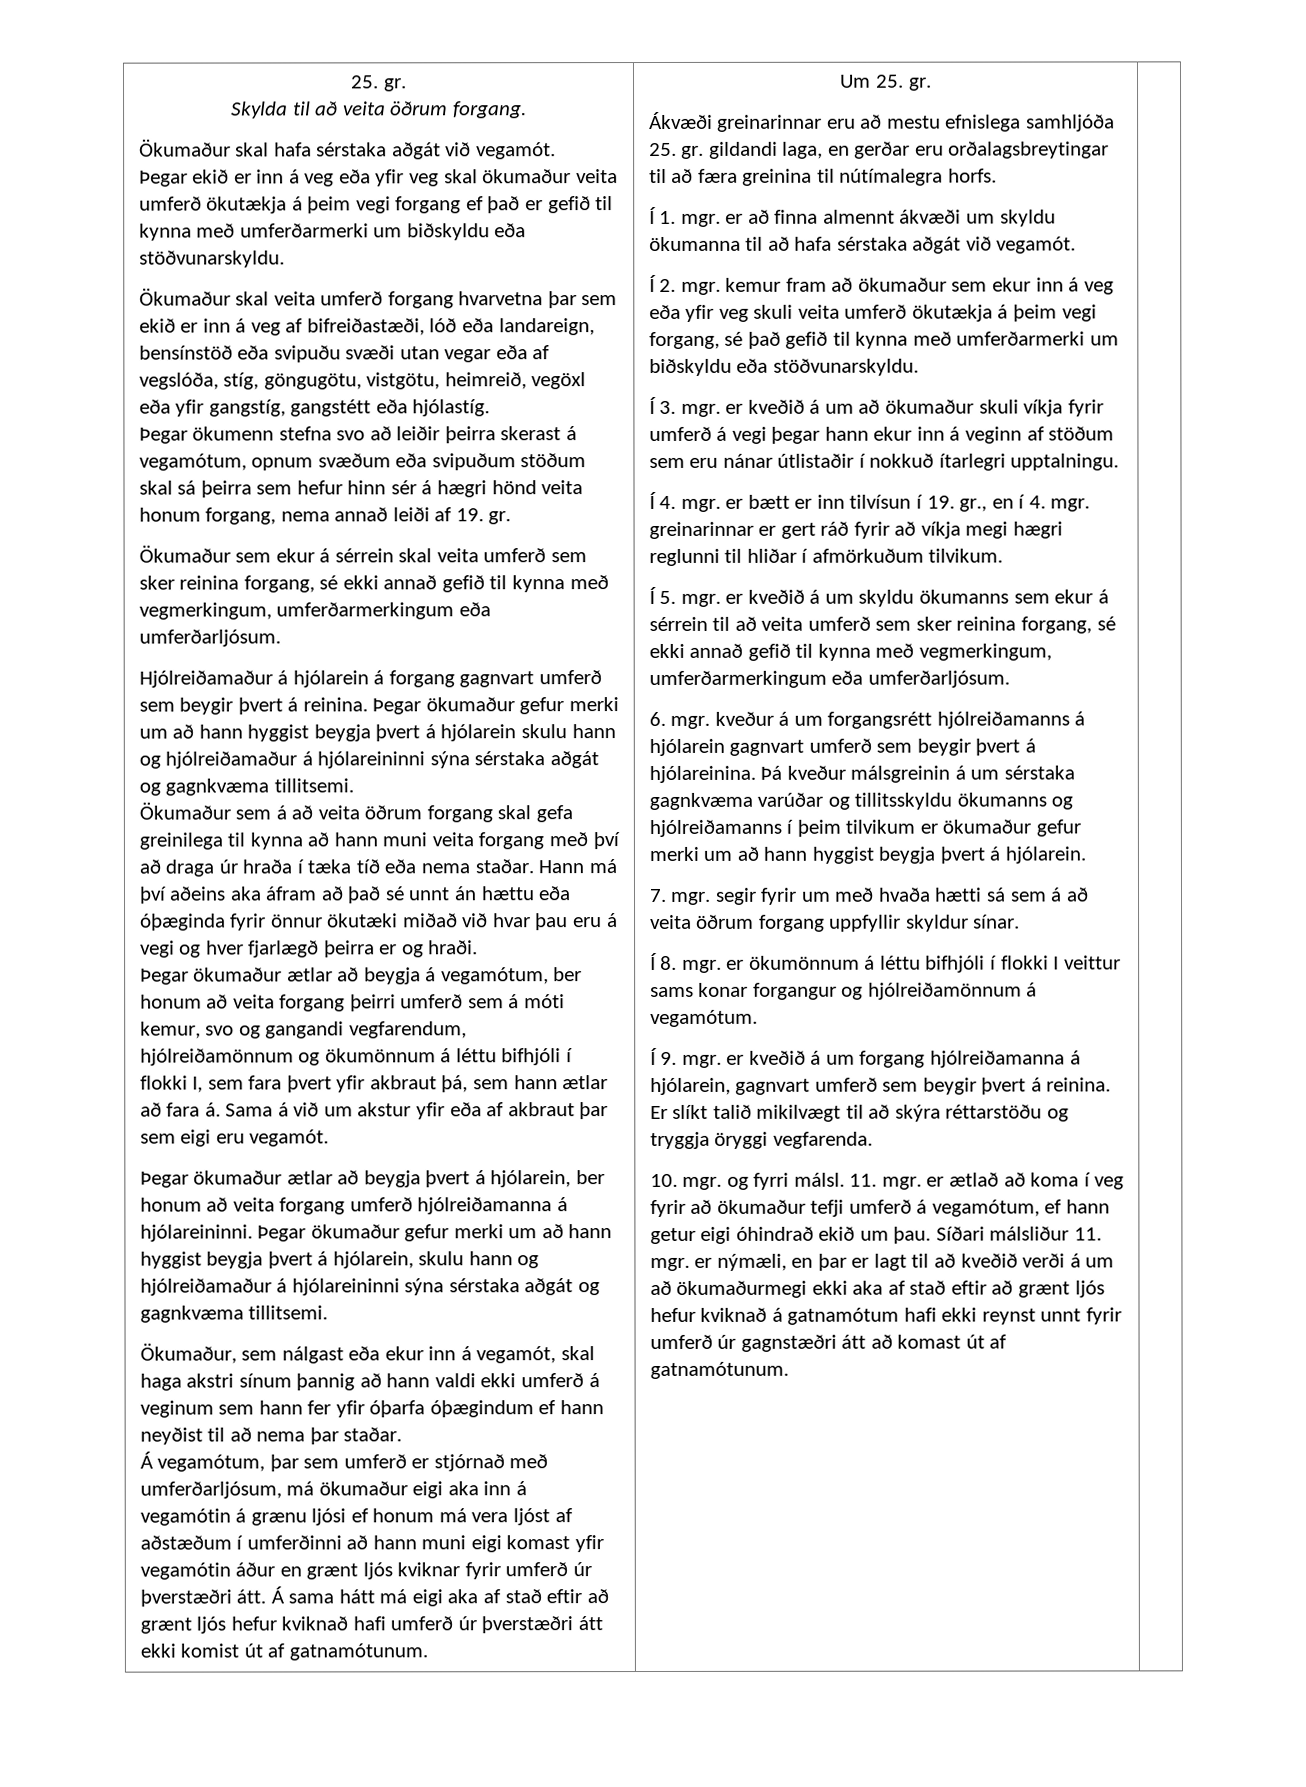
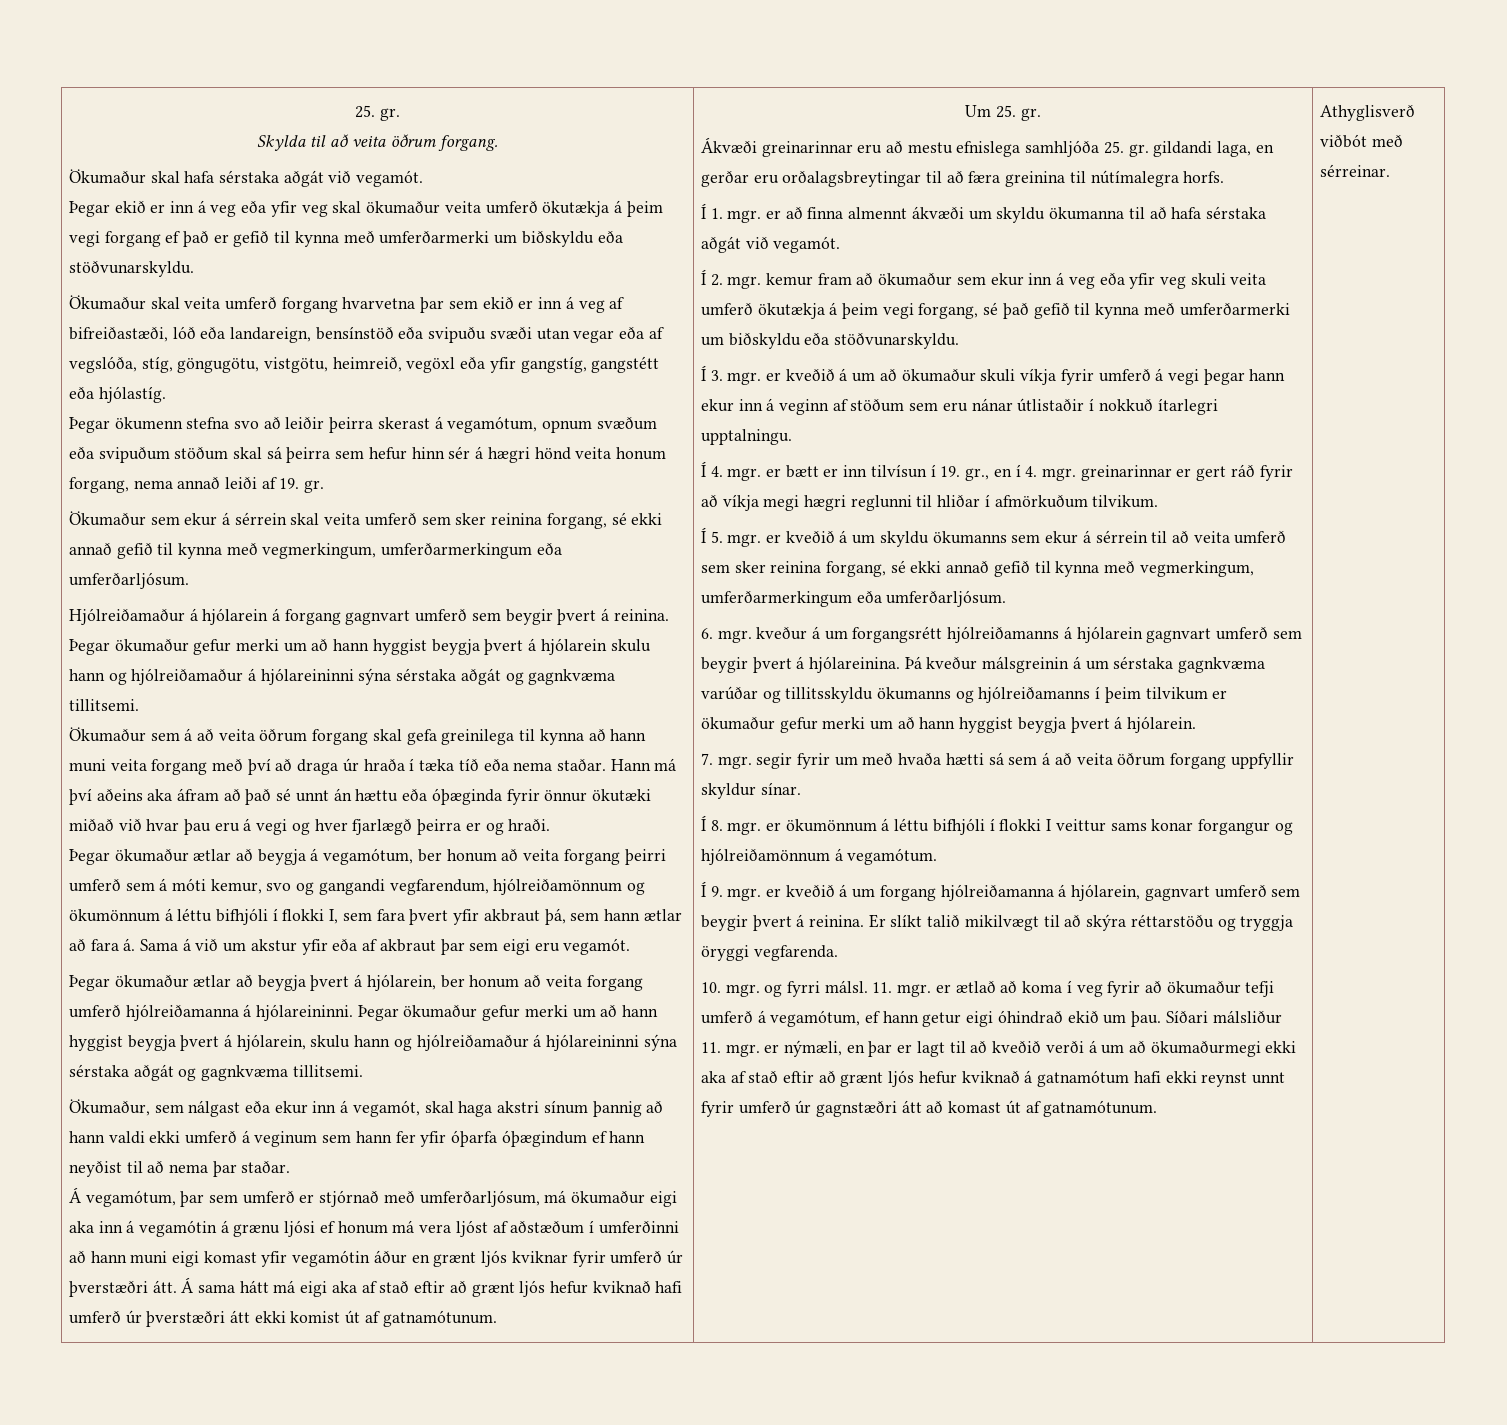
(789, 1370) none -> [1319,105,1415,121] [1319,134,1403,148] [1319,164,1390,177] Athyglisverð viðbót með sérreinar.

